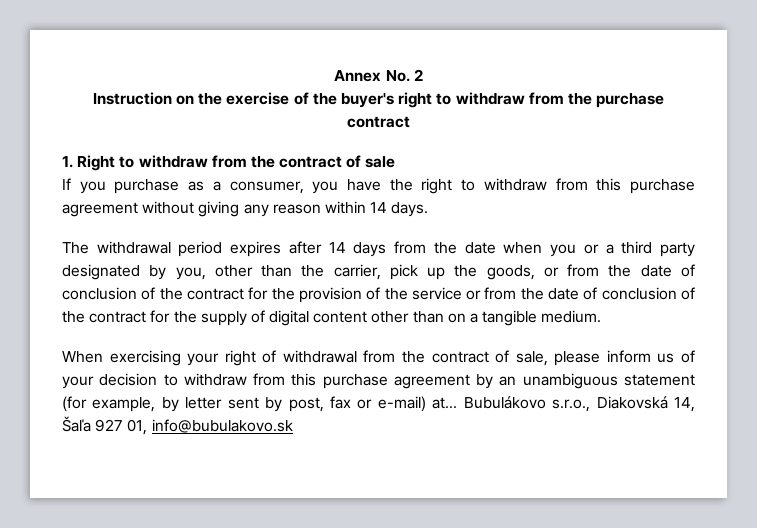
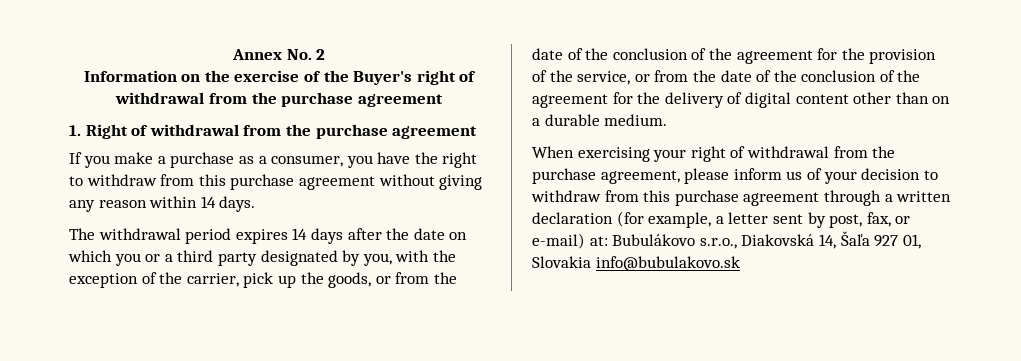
[92,92,172,105] Instruction -> [83,70,177,82] Information
[341,92,665,108] [347,116,410,128] buyer's right to withdraw from the purchase contract -> [353,70,477,85] [115,92,443,107] Buyer's right of withdrawal from the purchase agreement
[119,155,396,168] to withdraw from the contract of sale -> [131,124,478,139] of withdrawal from the purchase agreement
(106, 187) none -> [114,152,166,164] make a
[288,241,322,254] after -> (288, 236) none
[394,241,543,254] from the date when -> [347,228,468,240] [68,250,112,262] after the date on which
[214,265,293,277] other than -> [395,250,456,262] [69,272,157,288] with the exception of
[62,287,244,300] conclusion of the contract -> [585,48,813,64] the conclusion of the agreement
[411,287,695,300] [62,310,247,326] service or from the date of conclusion of the contract for the supply -> [577,70,921,85] [532,92,724,108] service, or from the date of the conclusion of the agreement for the delivery
[482,310,538,326] tangible -> [544,114,600,126] durable
[431,350,548,366] contract of sale, -> [532,168,680,184] purchase agreement,
[476,373,695,389] by an unambiguous statement -> [823,190,952,206] [532,212,613,224] through a written declaration
[161,397,179,412] by -> [715,216,724,224] a
[330,396,351,409] fax -> [866,212,891,227] fax,
[432,397,458,409] at... -> [589,236,608,246] at:
(148, 427) none -> [532,256,591,268] Slovakia

